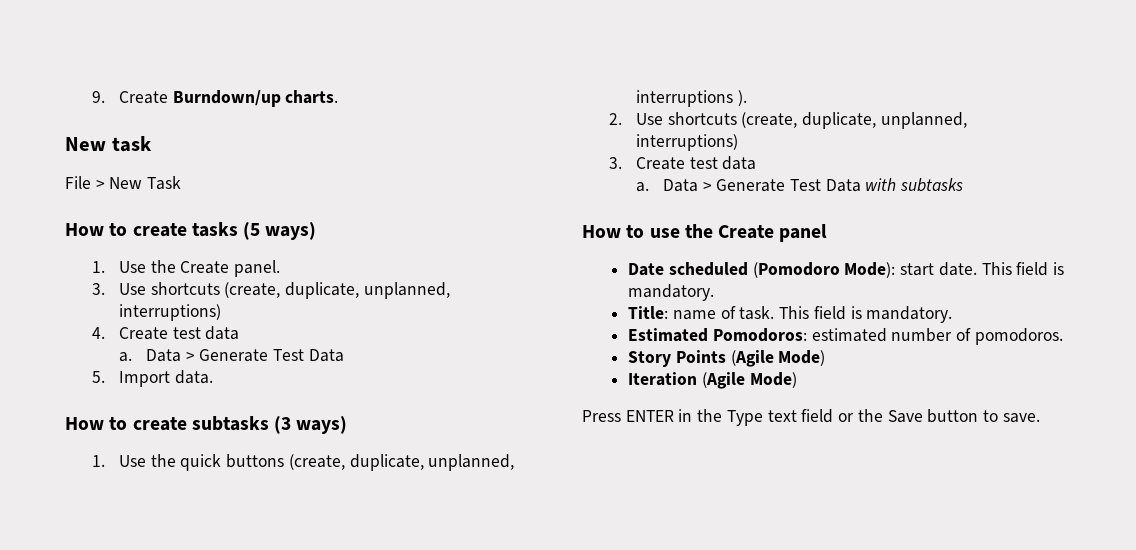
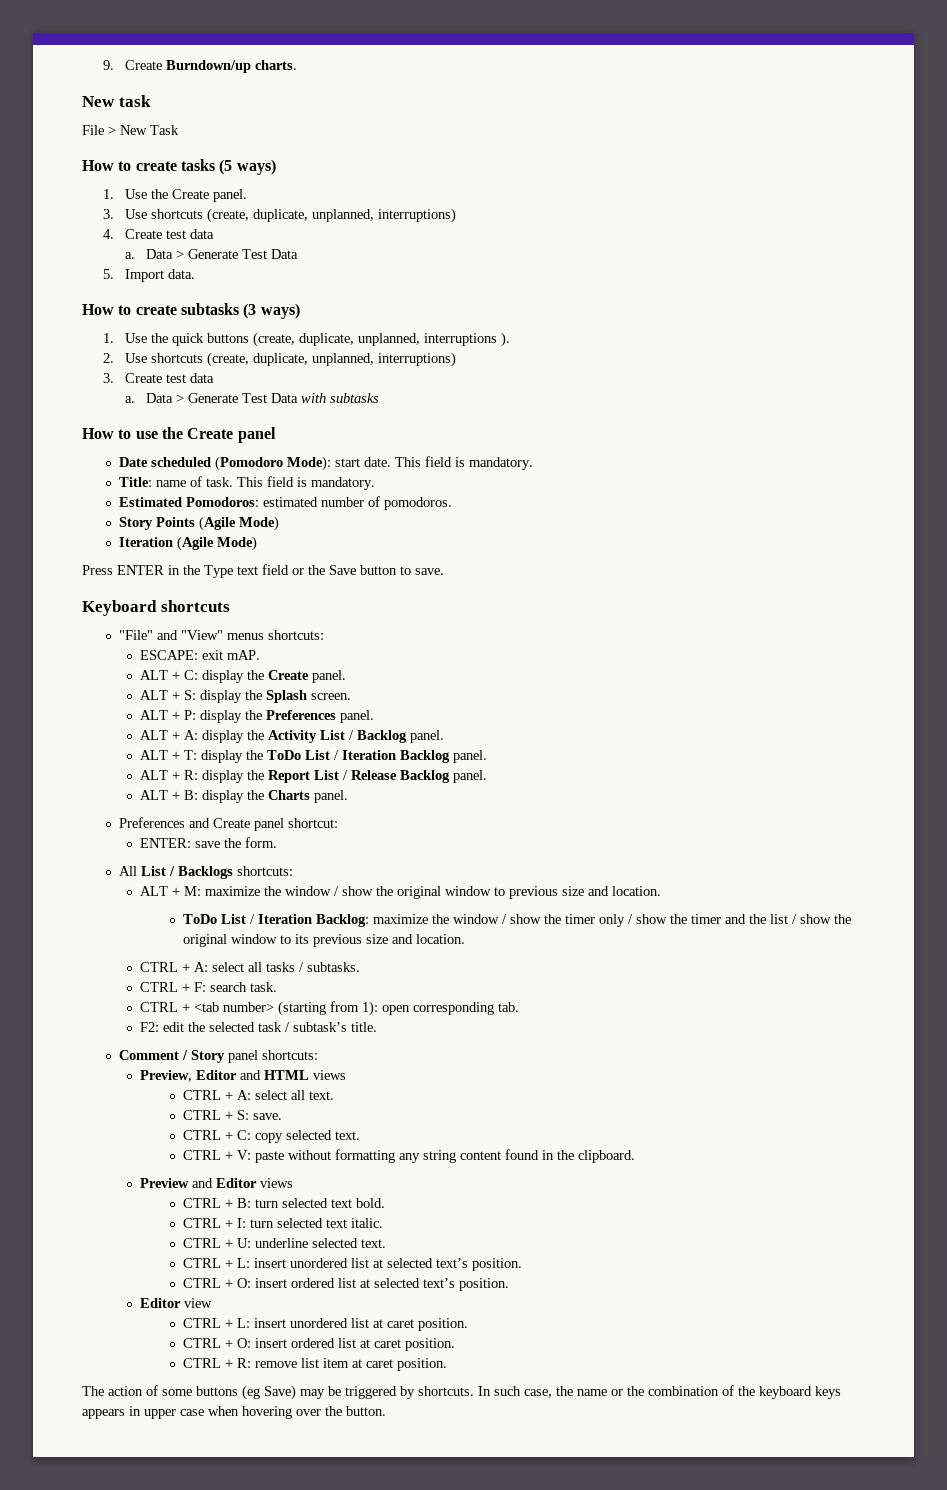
(1040, 418) none -> [82,600,230,616] [119,630,325,640] [140,650,261,660] [140,670,347,683] [140,690,352,703] [140,710,375,723] [140,730,445,743] [140,750,488,763] [140,770,488,783] [140,790,349,803] [119,817,339,831] [140,837,278,848] [119,866,294,879] [140,886,662,899] [182,914,851,927] [182,934,465,947] [140,962,361,972] [140,982,278,992] [140,1001,520,1016] [140,1022,378,1032] [119,1050,319,1063] [140,1070,347,1082] [182,1090,334,1100] [182,1110,282,1120] [182,1130,360,1143] [182,1149,635,1163] [140,1178,294,1188] [182,1198,385,1208] [182,1218,383,1228] [182,1238,386,1248] [182,1258,522,1271] [182,1278,509,1291] [140,1298,213,1308] [182,1318,468,1331] [182,1338,455,1351] [182,1358,447,1371] [82,1385,841,1400] [82,1406,386,1419] // Keyboard shortcuts // "File" and "View" menus shortcuts: // ESCAPE: exit mAP. // ALT + C: display the Create panel. // ALT + S: display the Splash screen. // ALT + P: display the Preferences panel. // ALT + A: display the Activity List / Backlog panel. // ALT + T: display the ToDo List / Iteration Backlog panel. // ALT + R: display the Report List / Release Backlog panel. // ALT + B: display the Charts panel. // Preferences and Create panel shortcut: // ENTER: save the form. // All List / Backlogs shortcuts: // ALT + M: maximize the window / show the original window to previous size and location. // ToDo List / Iteration Backlog: maximize the window / show the timer only / show the timer and the list / show the original window to its previous size and location. // CTRL + A: select all tasks / subtasks. // CTRL + F: search task. // CTRL + <tab number> (starting from 1): open corresponding tab. // F2: edit the selected task / subtask’s title. // Comment / Story panel shortcuts: // Preview, Editor and HTML views // CTRL + A: select all text. // CTRL + S: save. // CTRL + C: copy selected text. // CTRL + V: paste without formatting any string content found in the clipboard. // Preview and Editor views // CTRL + B: turn selected text bold. // CTRL + I: turn selected text italic. // CTRL + U: underline selected text. // CTRL + L: insert unordered list at selected text’s position. // CTRL + O: insert ordered list at selected text’s position. // Editor view // CTRL + L: insert unordered list at caret position. // CTRL + O: insert ordered list at caret position. // CTRL + R: remove list item at caret position. // The action of some buttons (eg Save) may be triggered by shortcuts. In such case, the name or the combination of the keyboard keys appears in upper case when hovering over the button.

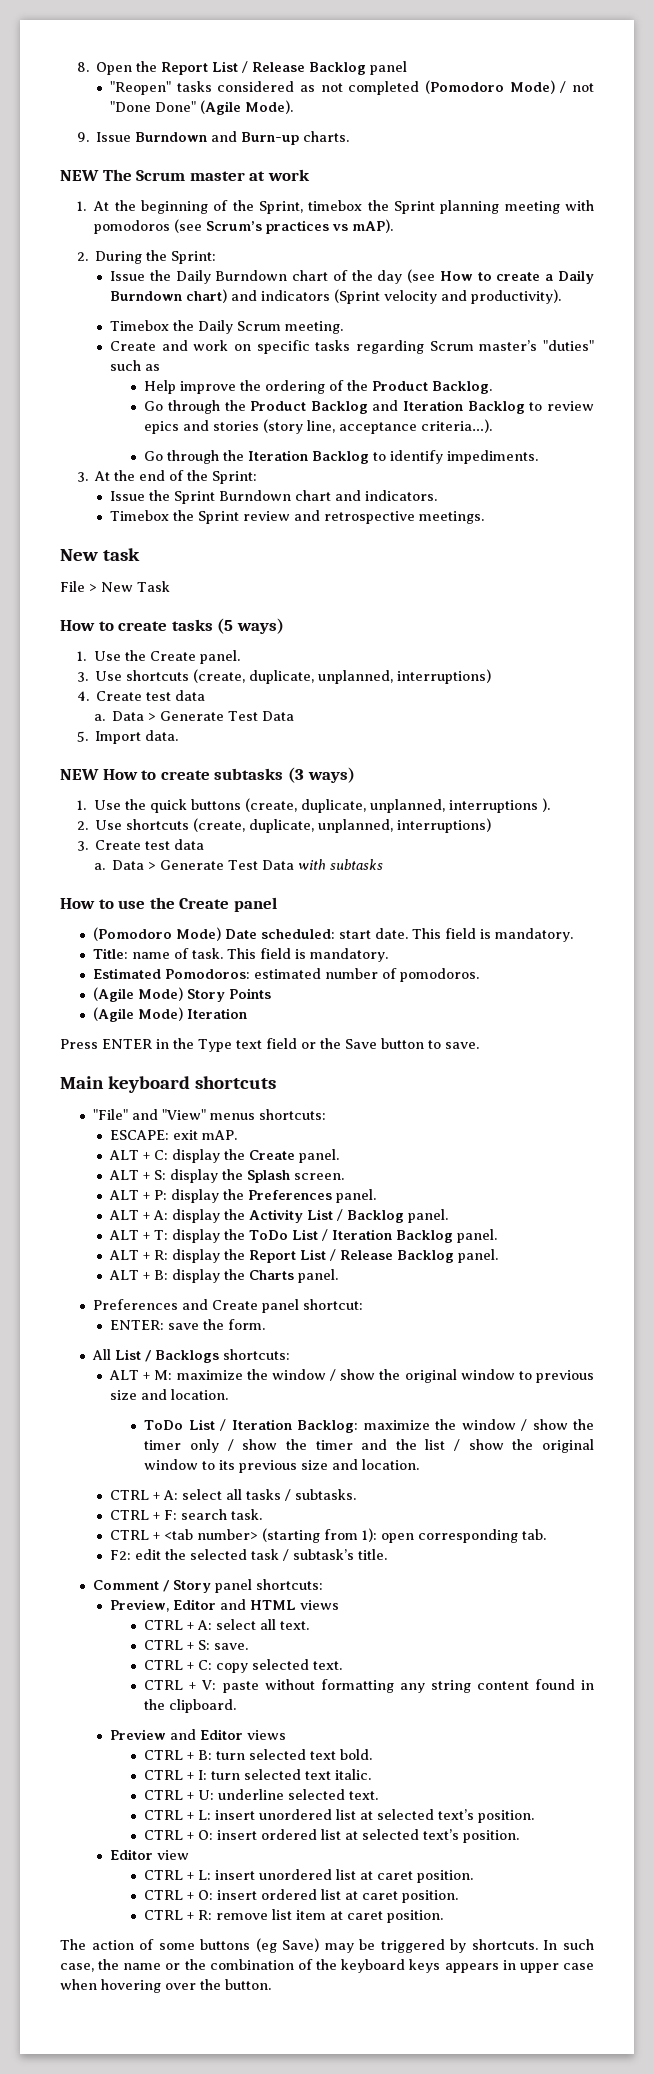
[103,60,297,73] 9. Create Burndown/up charts. -> [77,61,408,75] [110,80,594,95] [110,100,294,115] [77,131,350,145] [60,169,310,181] [77,200,595,214] [94,219,394,234] [77,250,217,264] [110,269,595,284] [110,289,562,304] [110,320,344,334] [110,340,594,354] [110,360,161,371] [144,380,493,394] [144,400,595,414] [144,419,493,434] [144,450,539,464] [77,470,258,484] [110,490,438,504] [110,510,485,524] 8. Open the Report List / Release Backlog panel // "Reopen" tasks considered as not completed (Pomodoro Mode) / not "Done Done" (Agile Mode). // 9. Issue Burndown and Burn-up charts. // NEW The Scrum master at work // 1. At the beginning of the Sprint, timebox the Sprint planning meeting with pomodoros (see Scrum’s practices vs mAP). // 2. During the Sprint: // Issue the Daily Burndown chart of the day (see How to create a Daily Burndown chart) and indicators (Sprint velocity and productivity). // Timebox the Daily Scrum meeting. // Create and work on specific tasks regarding Scrum master’s "duties" such as // Help improve the ordering of the Product Backlog. // Go through the Product Backlog and Iteration Backlog to review epics and stories (story line, acceptance criteria…). // Go through the Iteration Backlog to identify impediments. // 3. At the end of the Sprint: // Issue the Sprint Burndown chart and indicators. // Timebox the Sprint review and retrospective meetings.
(195, 274) none -> [60,769,99,780] NEW
[119,456,332,471] Date scheduled (Pomodoro Mode): -> [93,927,336,941] (Pomodoro Mode) Date scheduled:
(453, 503) none -> [93,987,184,1002] (Agile Mode)
[199,516,280,531] [119,536,258,551] (Agile Mode) // Iteration (Agile Mode) -> [93,1007,248,1022] // (Agile Mode) Iteration
[82,600,157,616] Keyboard -> [60,1076,190,1093] Main keyboard

